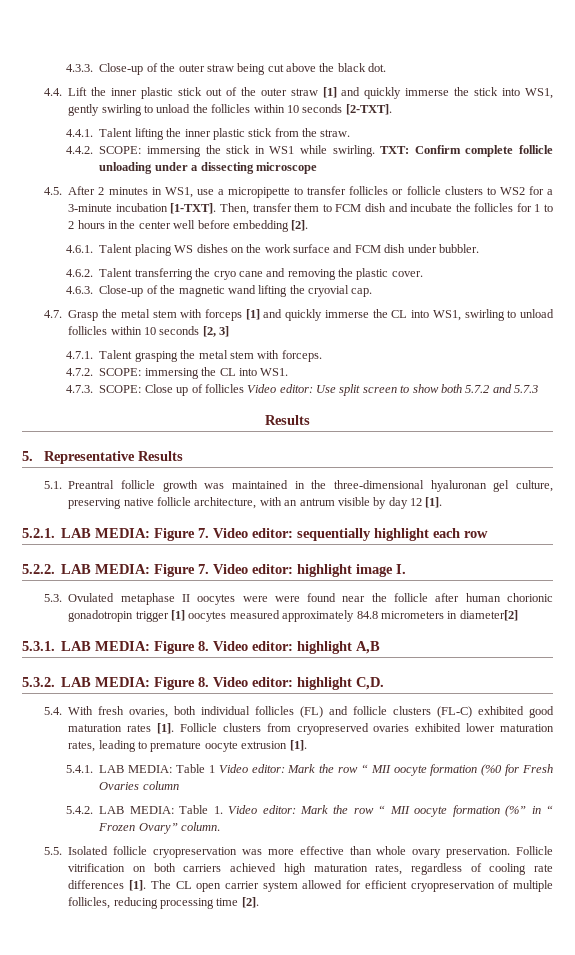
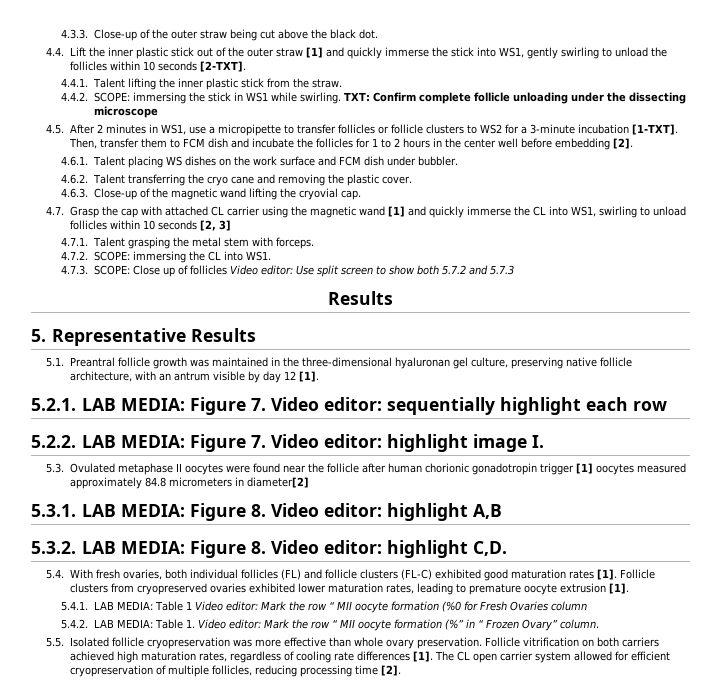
[191,165,199,171] a -> [606,92,626,102] the
[120,309,242,321] metal stem with forceps -> [120,206,385,218] cap with attached CL carrier using the magnetic wand
[274,596,300,602] were -> (250, 469) none

